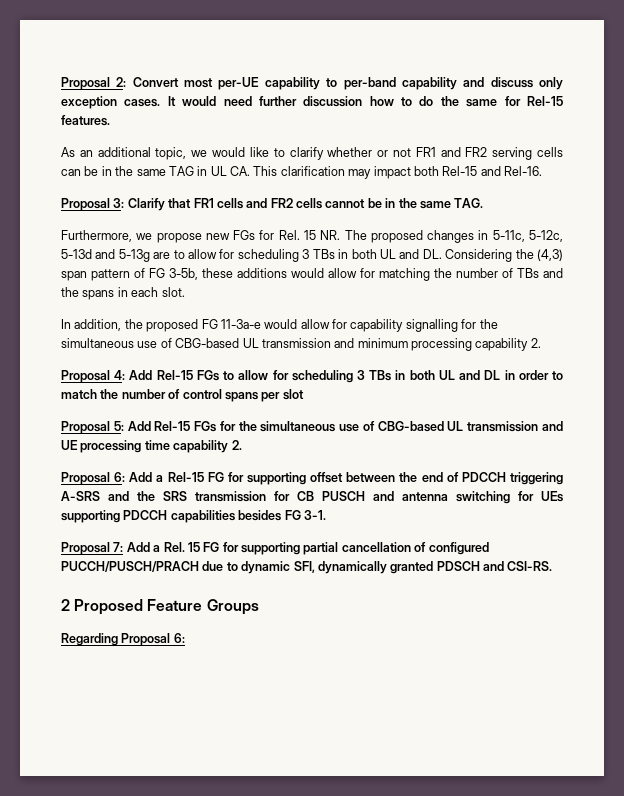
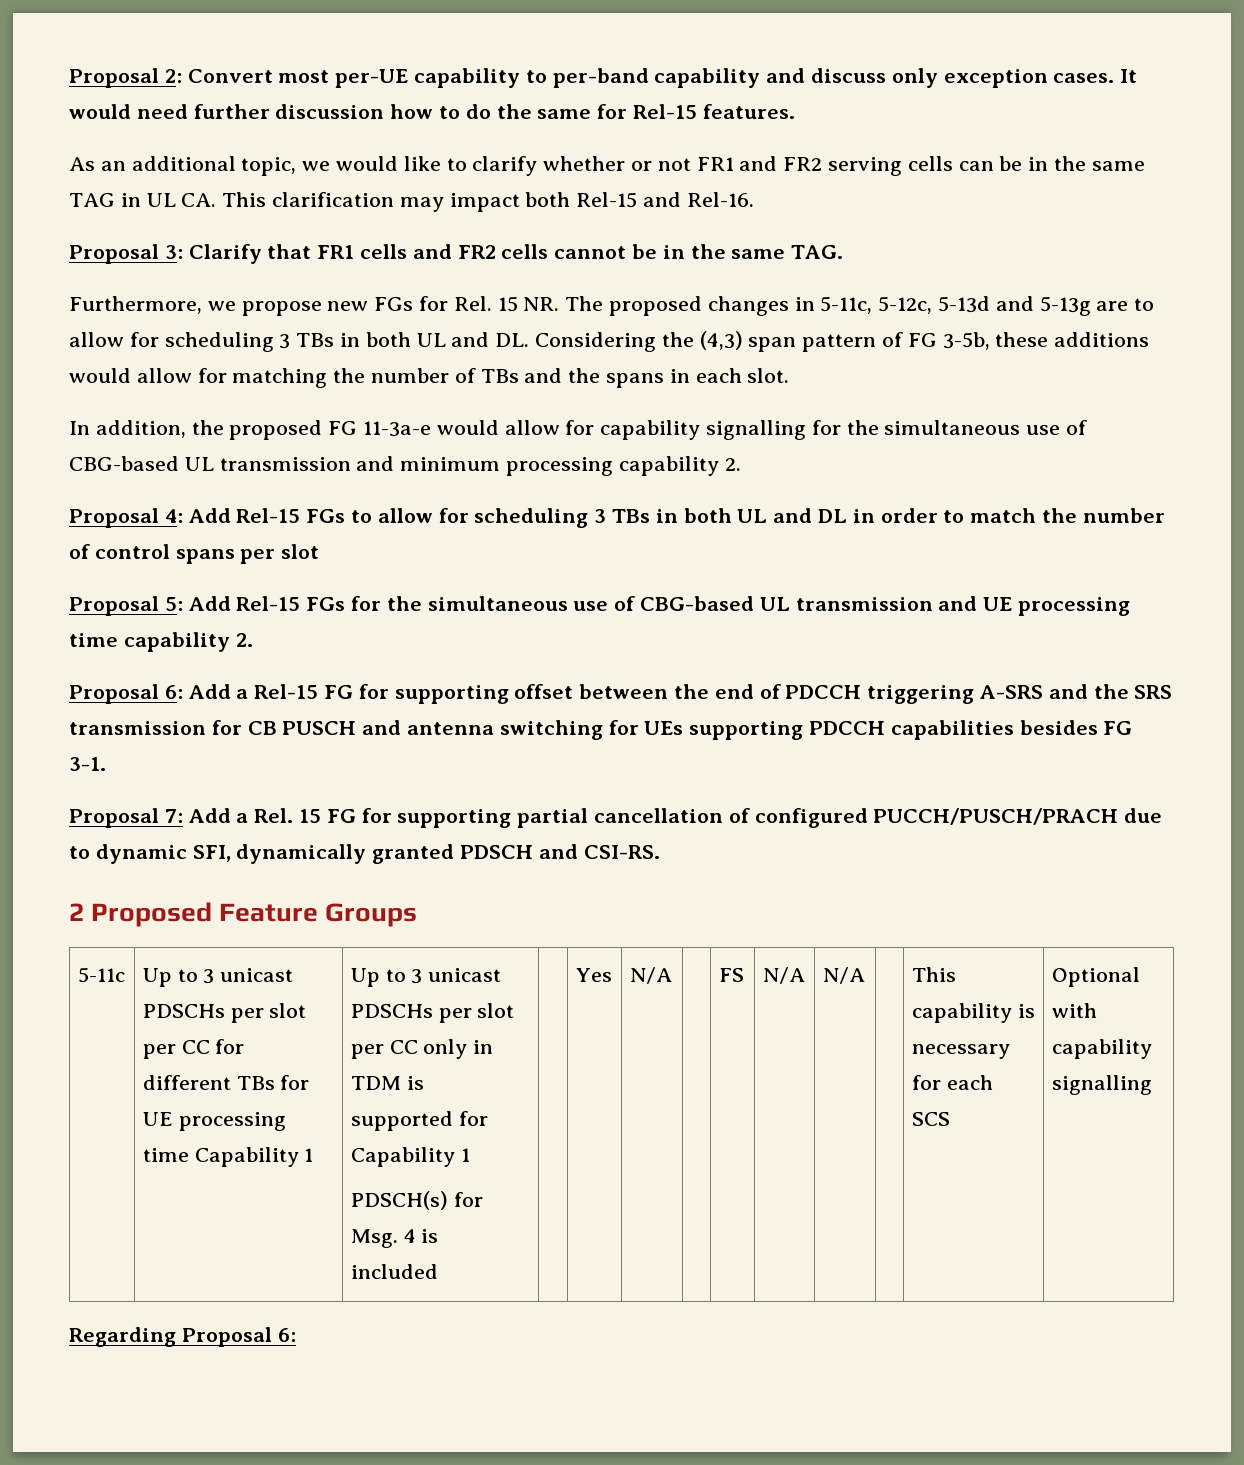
(259, 607) none -> [77,967,125,983] [142,968,294,987] [142,1003,307,1023] [142,1039,245,1059] [142,1075,310,1090] [142,1112,286,1131] [142,1147,314,1167] [350,968,502,987] [350,1003,515,1023] [350,1039,494,1059] [350,1076,424,1090] [350,1111,488,1131] [350,1147,470,1167] [350,1191,483,1210] [350,1229,439,1248] [350,1264,438,1279] [575,968,612,982] [629,967,672,984] [718,968,744,982] [762,967,805,984] [822,967,865,984] [911,967,956,982] [911,1003,1035,1023] [911,1044,1010,1059] [911,1075,993,1090] [911,1112,950,1126] [1051,967,1140,987] [1051,1003,1097,1018] [1051,1039,1152,1059] [1051,1075,1152,1095] // 5-11c | Up to 3 unicast PDSCHs per slot per CC for different TBs for UE processing time Capability 1 | Up to 3 unicast PDSCHs per slot per CC only in TDM is supported for Capability 1 // PDSCH(s) for Msg. 4 is included | | Yes | N/A | | FS | N/A | N/A | | This capability is necessary for each SCS | Optional with capability signalling

